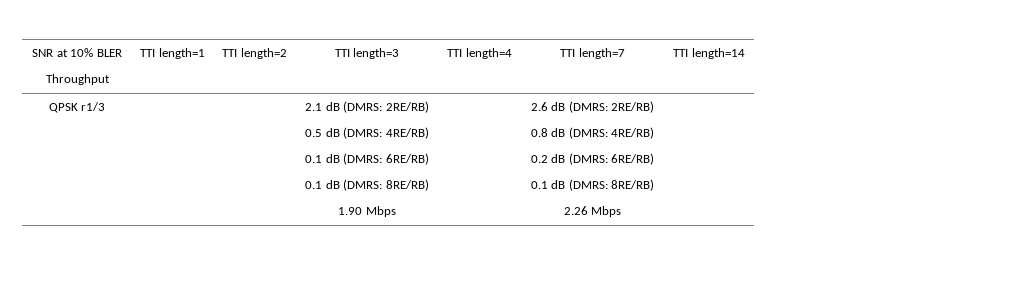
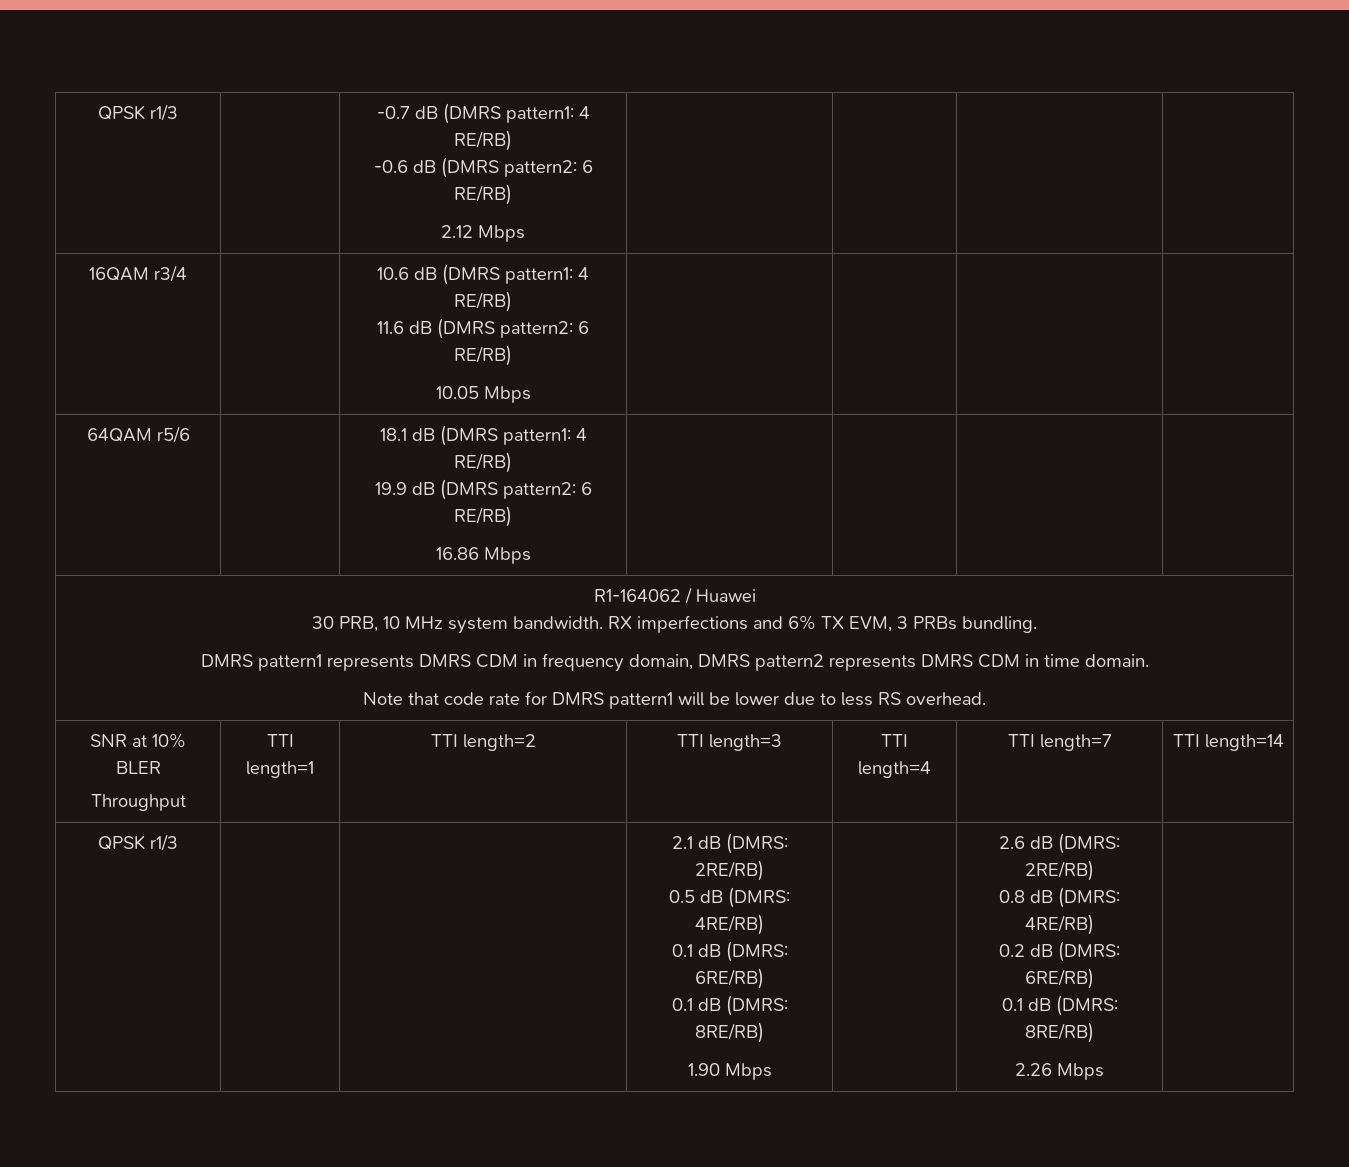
(32, 53) none -> [98,104,178,121] [376,103,590,124] [454,130,512,151] [373,157,593,178] [454,184,512,205] [441,225,525,242] [89,265,187,282] [377,264,589,285] [454,291,512,312] [377,318,589,339] [454,345,512,366] [435,386,531,403] [86,426,190,443] [379,425,587,446] [454,452,512,473] [374,479,592,500] [454,506,512,527] [435,547,531,564] [593,587,756,604] [312,615,1037,634] [200,653,1149,672] [363,691,986,709] QPSK r1/3 | | -0.7 dB (DMRS pattern1: 4 RE/RB) // -0.6 dB (DMRS pattern2: 6 RE/RB) // 2.12 Mbps | | | | // 16QAM r3/4 | | 10.6 dB (DMRS pattern1: 4 RE/RB) // 11.6 dB (DMRS pattern2: 6 RE/RB) // 10.05 Mbps | | | | // 64QAM r5/6 | | 18.1 dB (DMRS pattern1: 4 RE/RB) // 19.9 dB (DMRS pattern2: 6 RE/RB) // 16.86 Mbps | | | | // R1-164062 / Huawei // 30 PRB, 10 MHz system bandwidth. RX imperfections and 6% TX EVM, 3 PRBs bundling. // DMRS pattern1 represents DMRS CDM in frequency domain, DMRS pattern2 represents DMRS CDM in time domain. // Note that code rate for DMRS pattern1 will be lower due to less RS overhead. //

